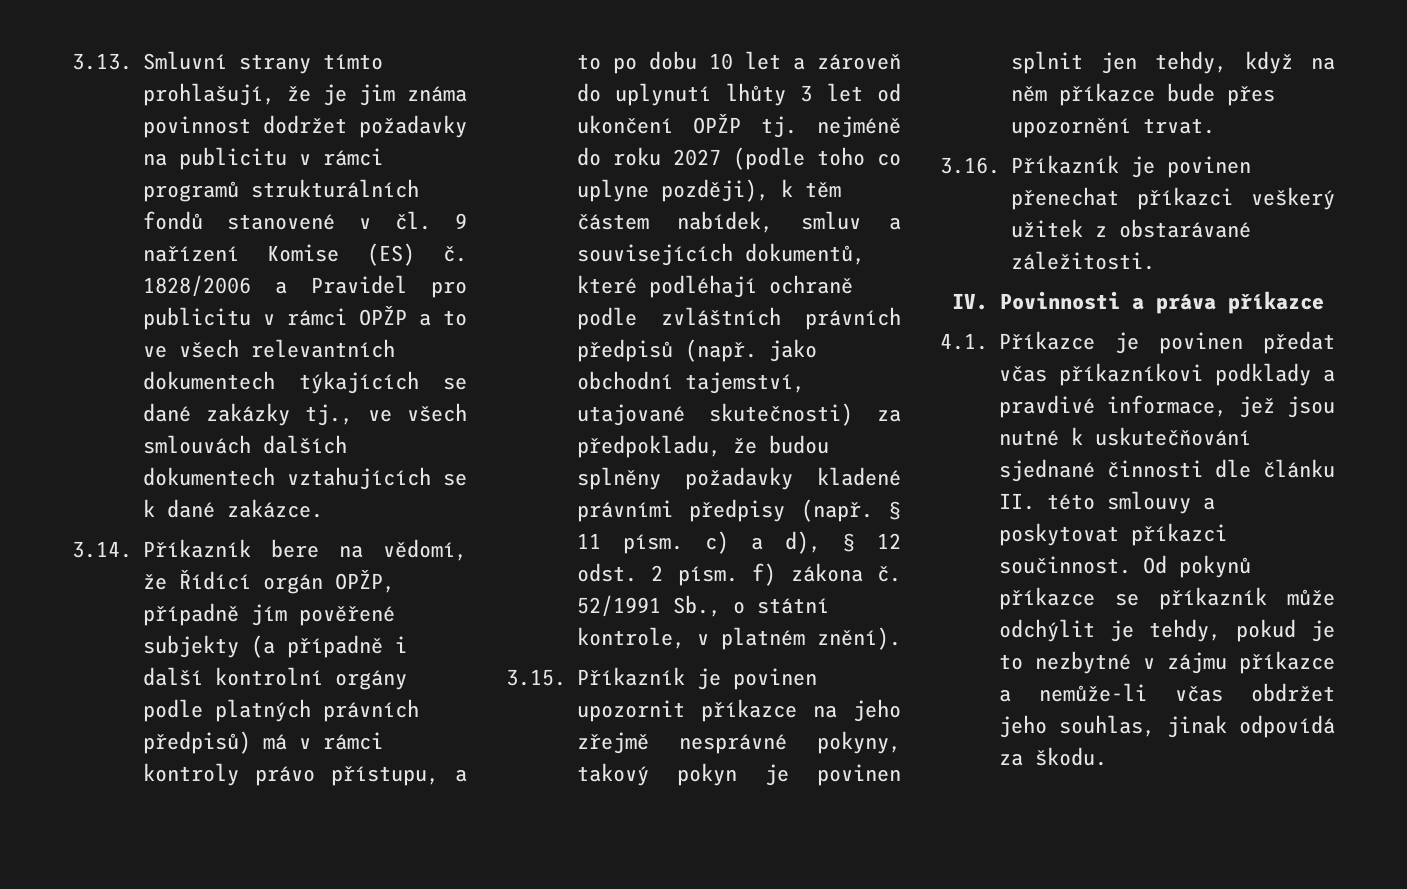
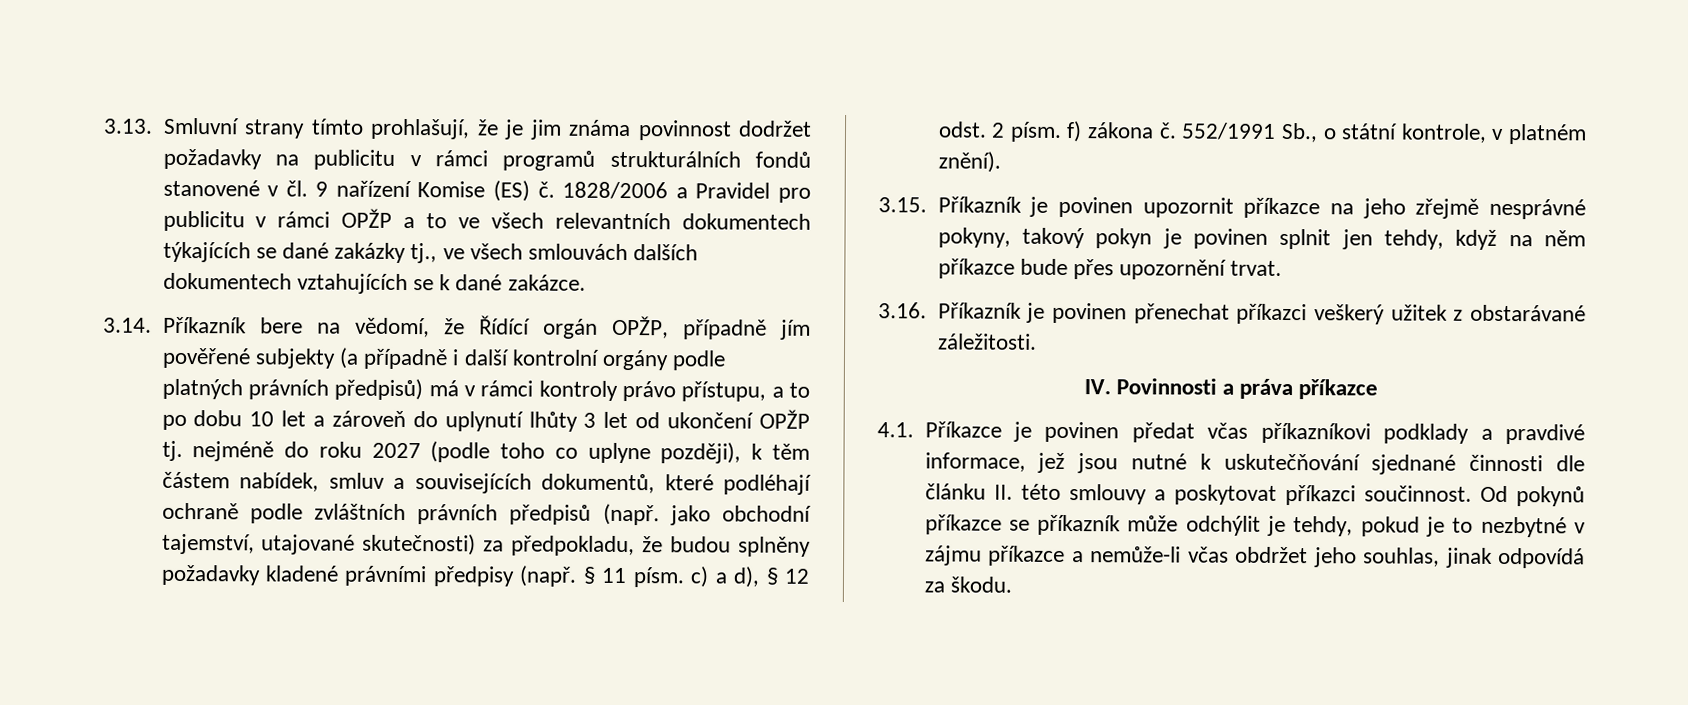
[576,595,661,617] 52/1991 -> [1181,122,1277,140] 552/1991

